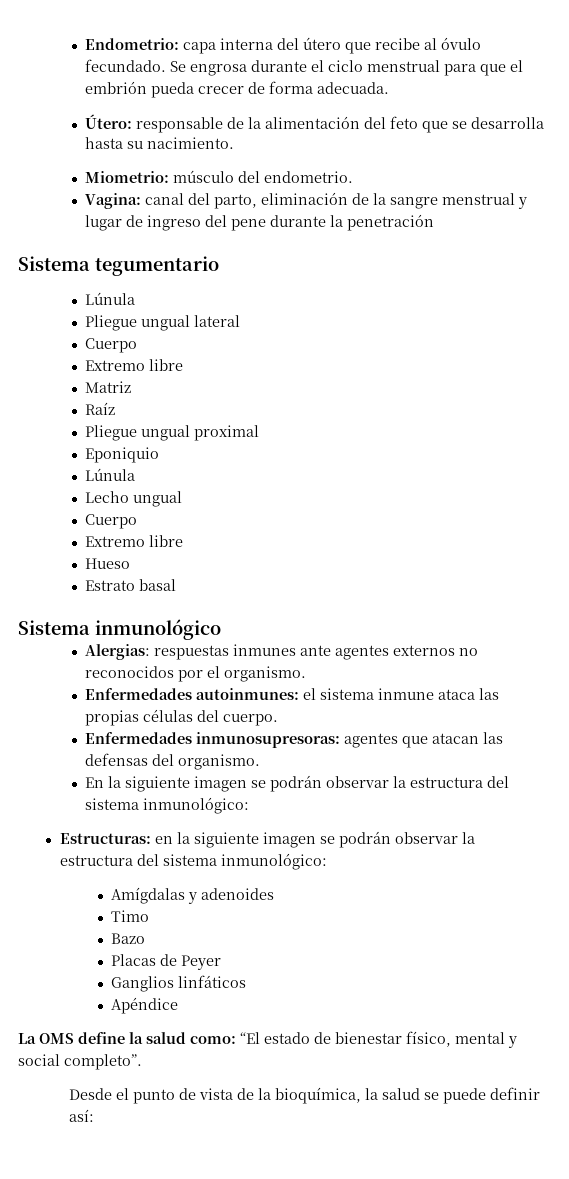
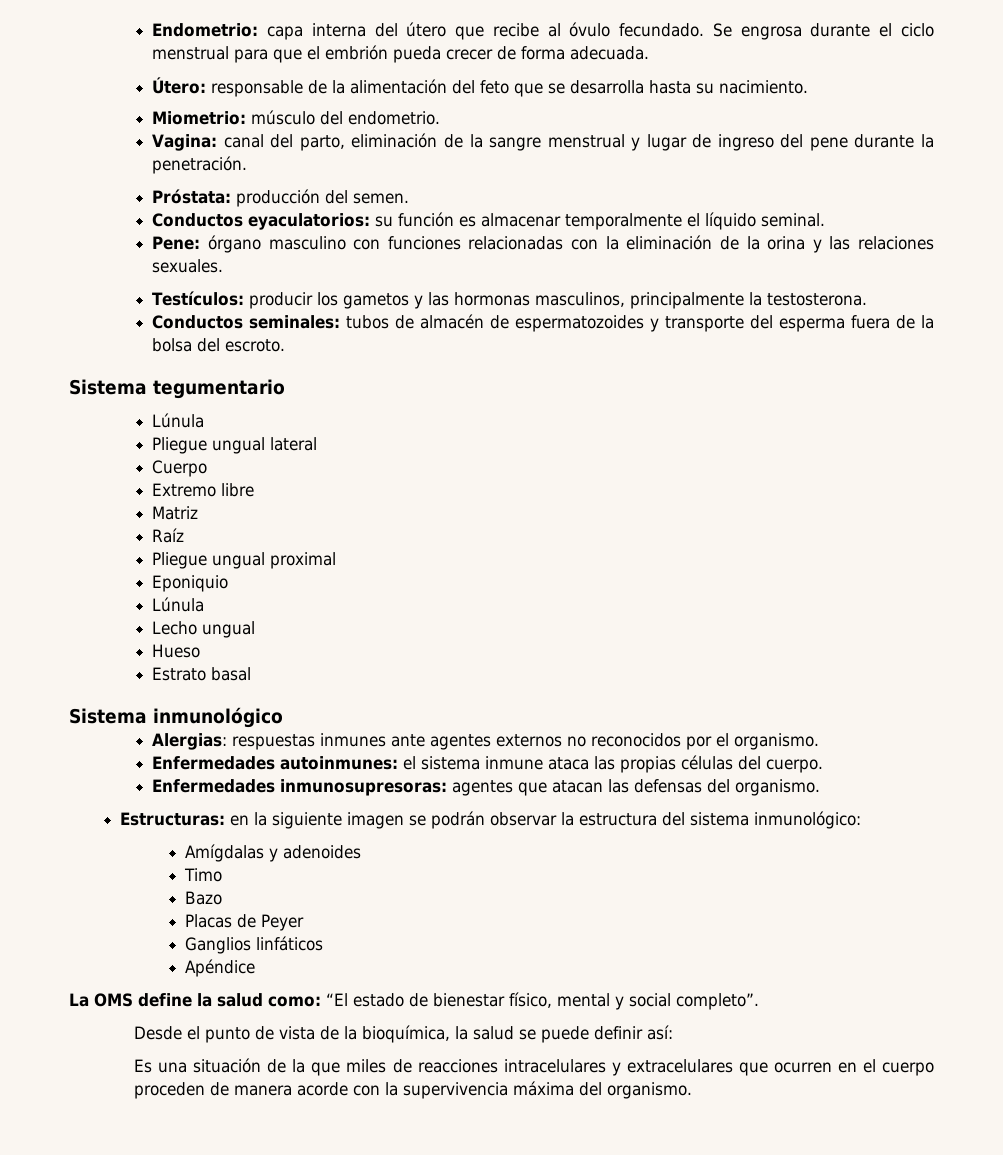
[347,214,435,231] penetración -> [152,156,248,174] [152,189,410,207] [152,212,826,230] [152,235,934,253] [152,259,224,273] [152,291,868,309] [152,314,935,332] [152,338,286,352] penetración. // Próstata: producción del semen. // Conductos eyaculatorios: su función es almacenar temporalmente el líquido seminal. // Pene: órgano masculino con funciones relacionadas con la eliminación de la orina y las relaciones sexuales. // Testículos: producir los gametos y las hormonas masculinos, principalmente la testosterona. // Conductos seminales: tubos de almacén de espermatozoides y transporte del esperma fuera de la bolsa del escroto.
[85,514,138,529] [85,535,184,547] // Cuerpo // Extremo libre -> (256, 629) none
[85,775,510,792] [85,797,250,814] // En la siguiente imagen se podrán observar la estructura del sistema inmunológico: -> (821, 787) none
(95, 1115) none -> [134,1058,935,1076] [134,1081,693,1099] // Es una situación de la que miles de reacciones intracelulares y extracelulares que ocurren en el cuerpo proceden de manera acorde con la supervivencia máxima del organismo.

